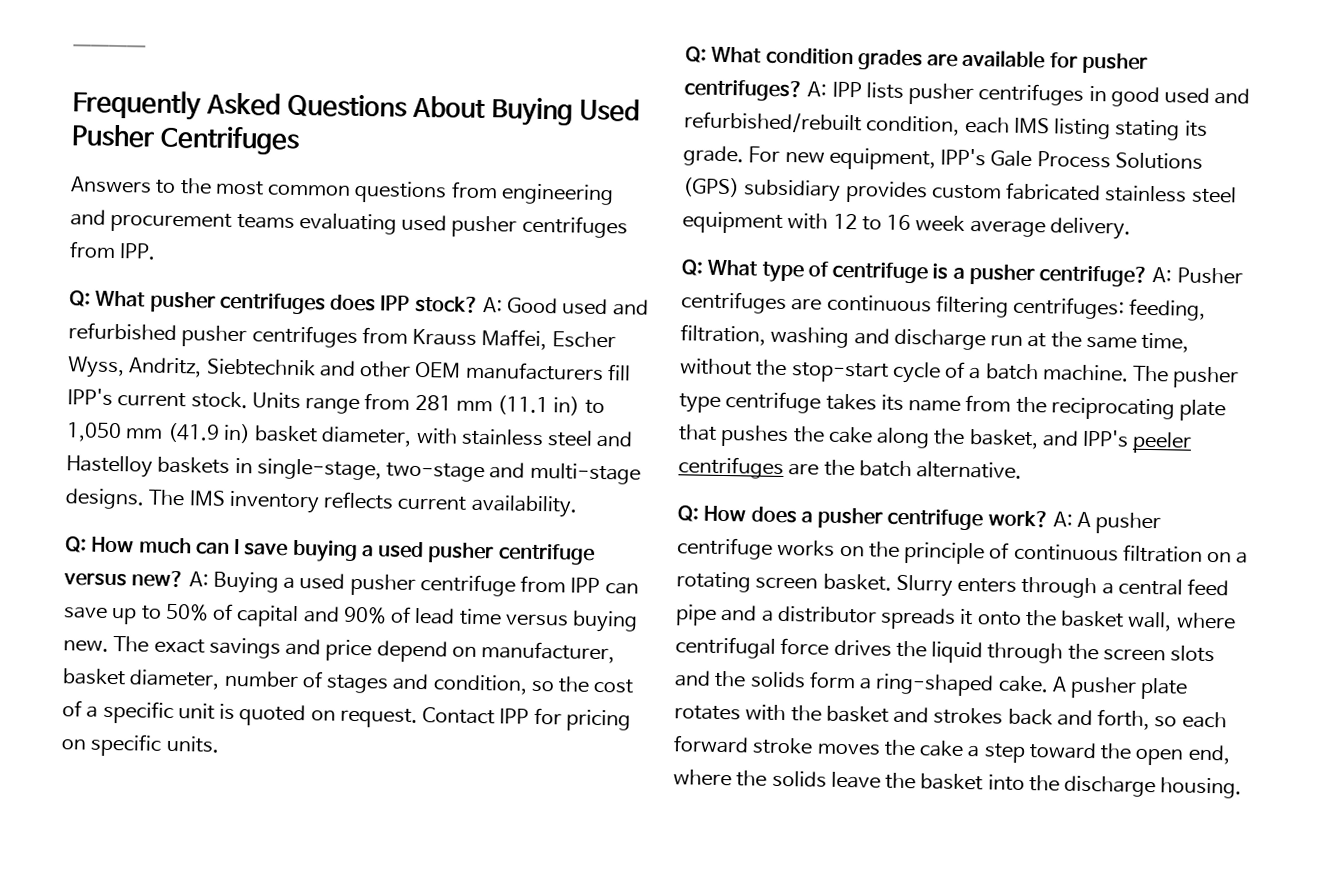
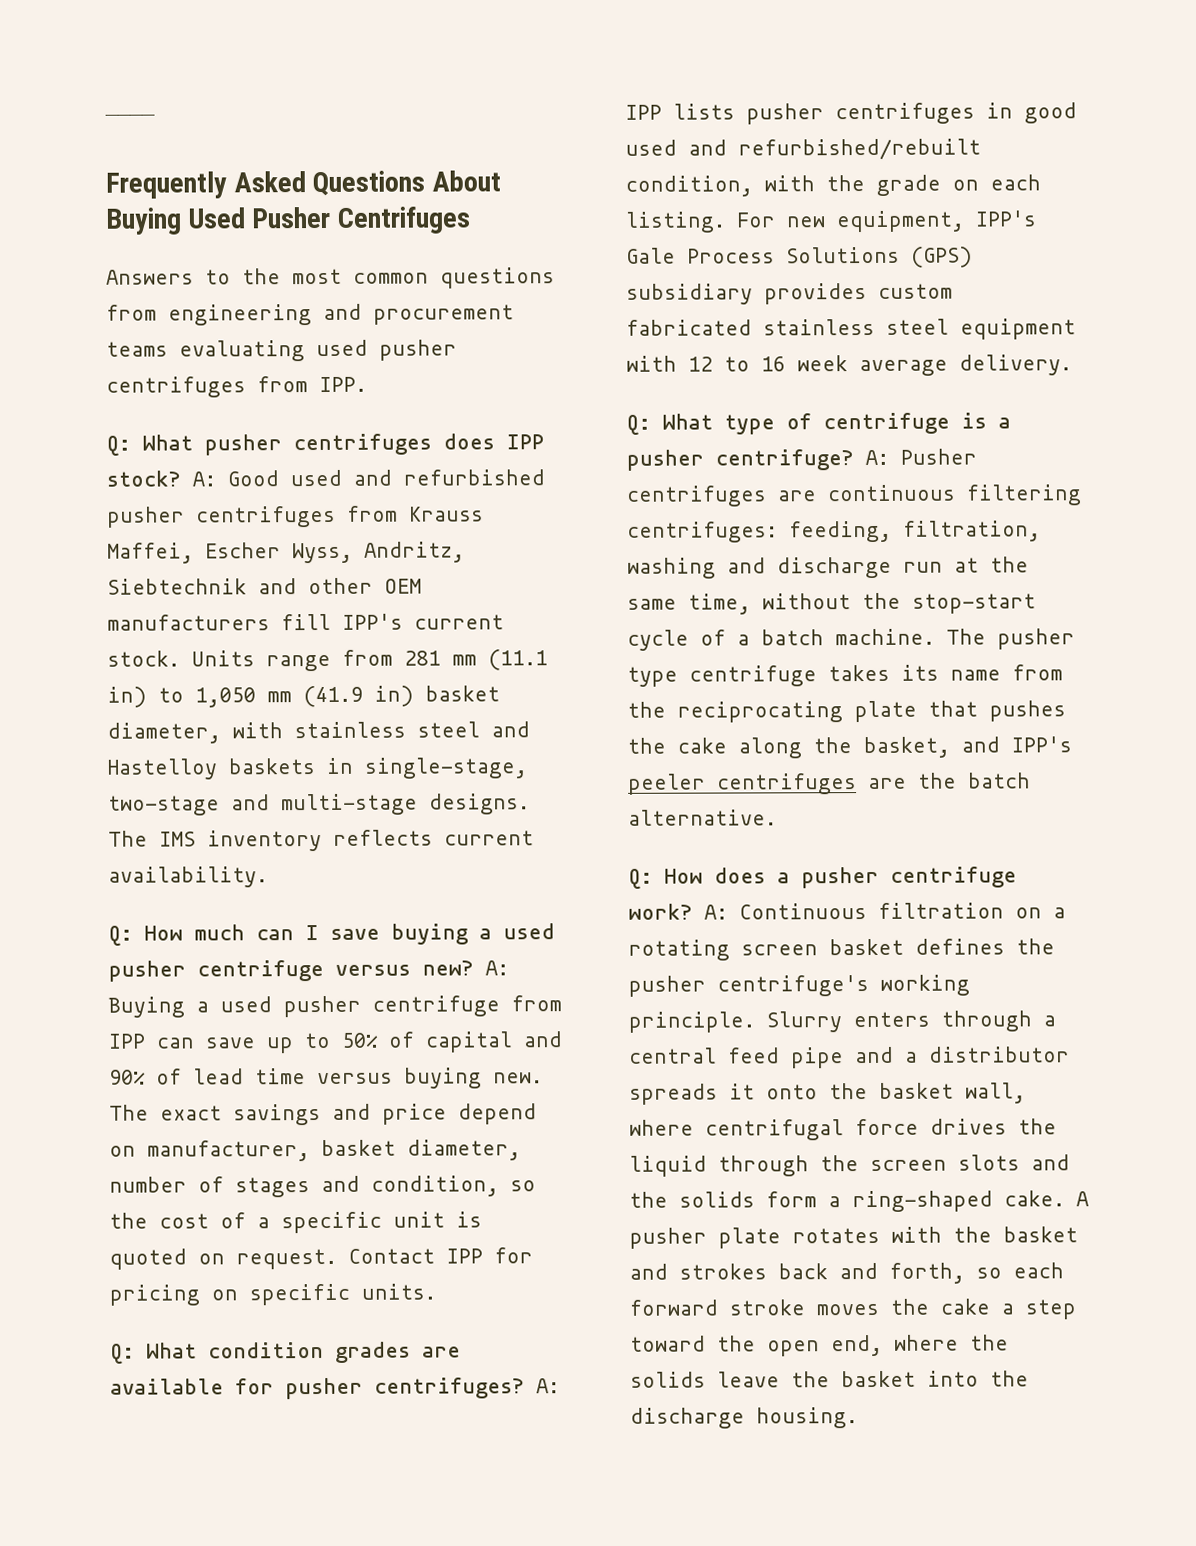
[964,116,1208,141] [683,145,744,167] each IMS listing stating its grade. -> [764,174,1041,196] [625,211,726,233] with the grade on each listing.
[1077,511,1162,535] [677,537,1119,565] A pusher centrifuge works on the principle of continuous -> [739,903,867,920] Continuous
[822,573,892,591] basket. -> [829,938,1055,956] [628,974,970,997] [628,1011,755,1033] basket defines the pusher centrifuge's working principle.

